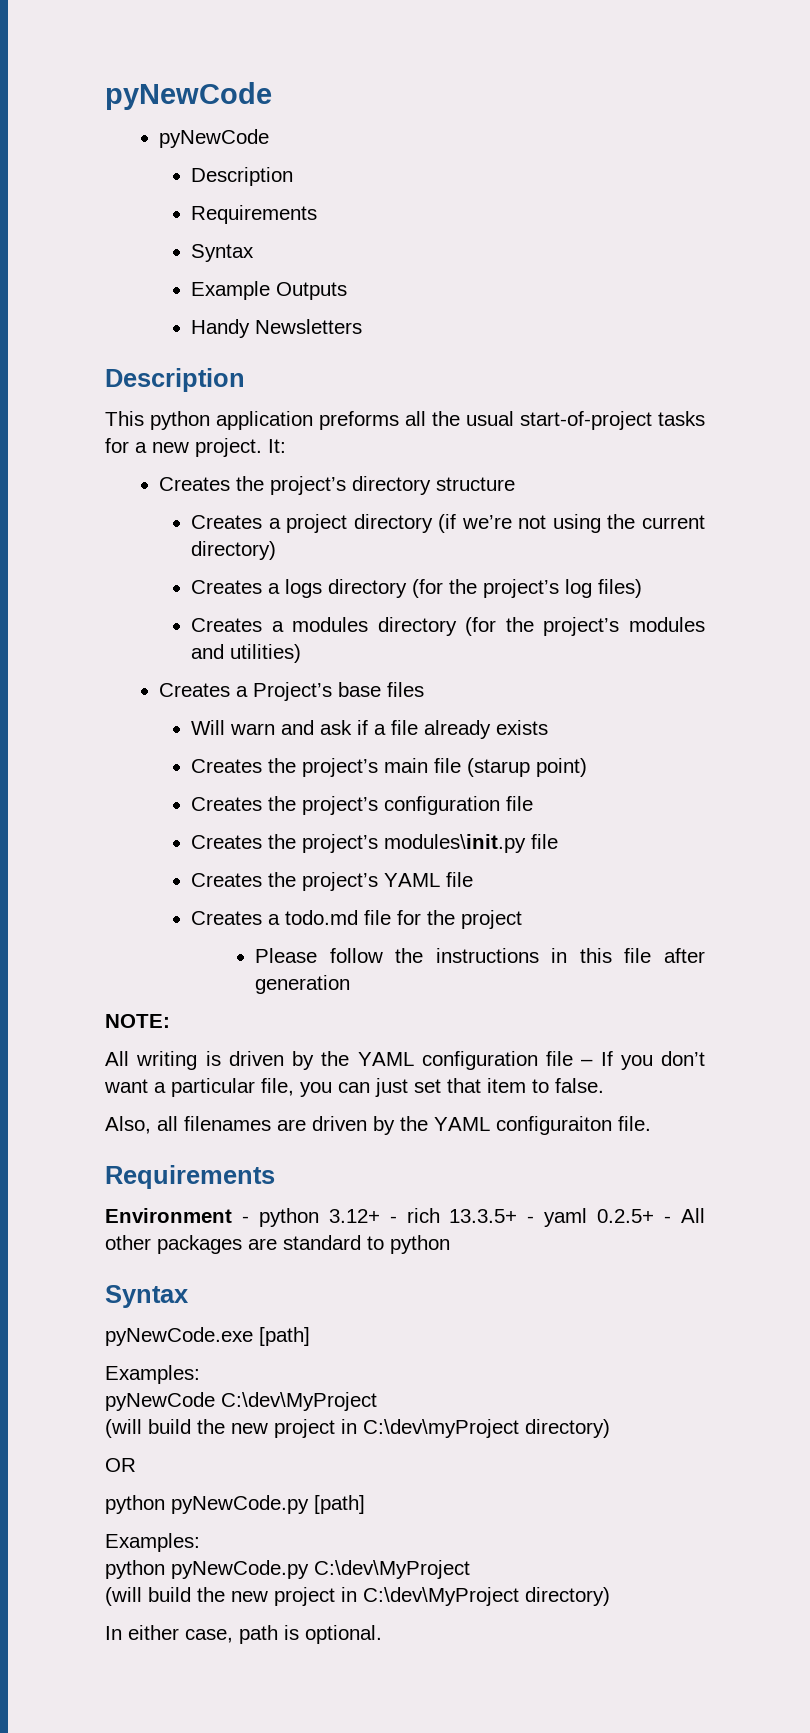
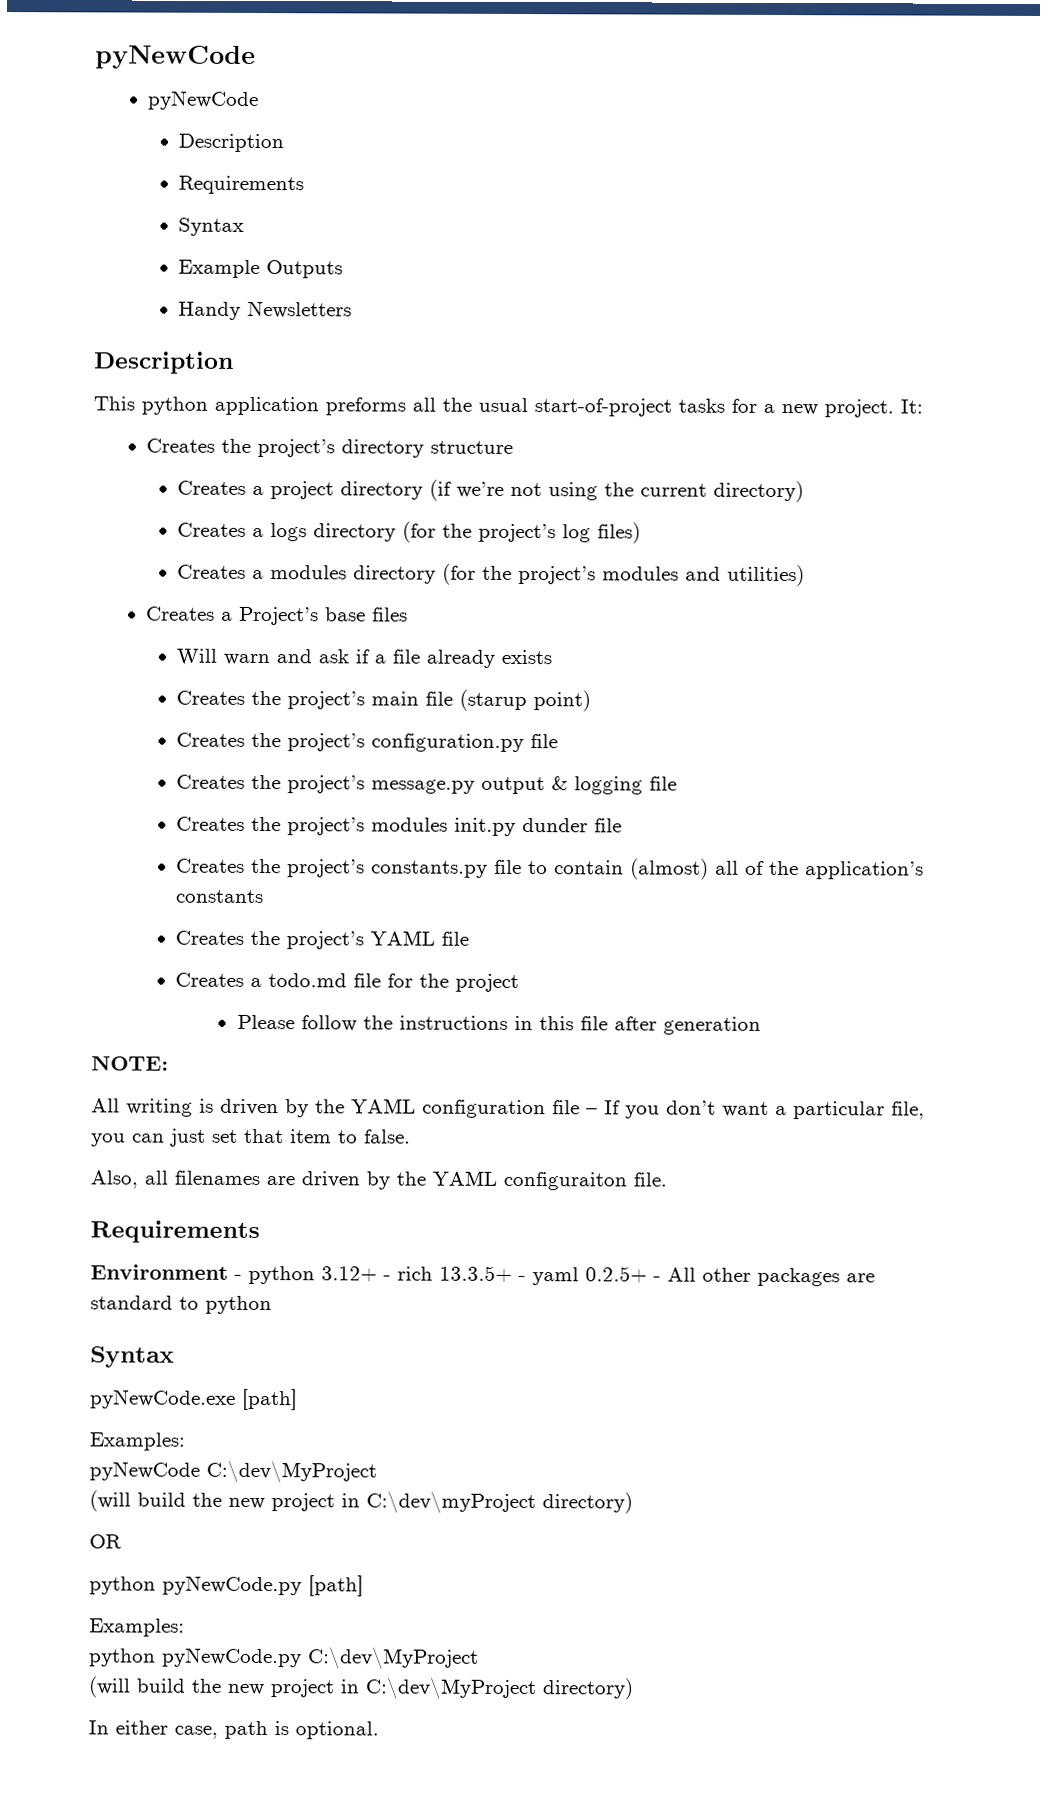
[384,796,534,815] [191,834,559,853] configuration file // Creates the project’s modules\init.py file -> [371,733,559,753] [176,774,678,795] [176,816,623,836] [176,858,925,880] [175,889,265,904] configuration.py file // Creates the project’s message.py output & logging file // Creates the project’s modules init.py dunder file // Creates the project’s constants.py file to contain (almost) all of the application’s constants

